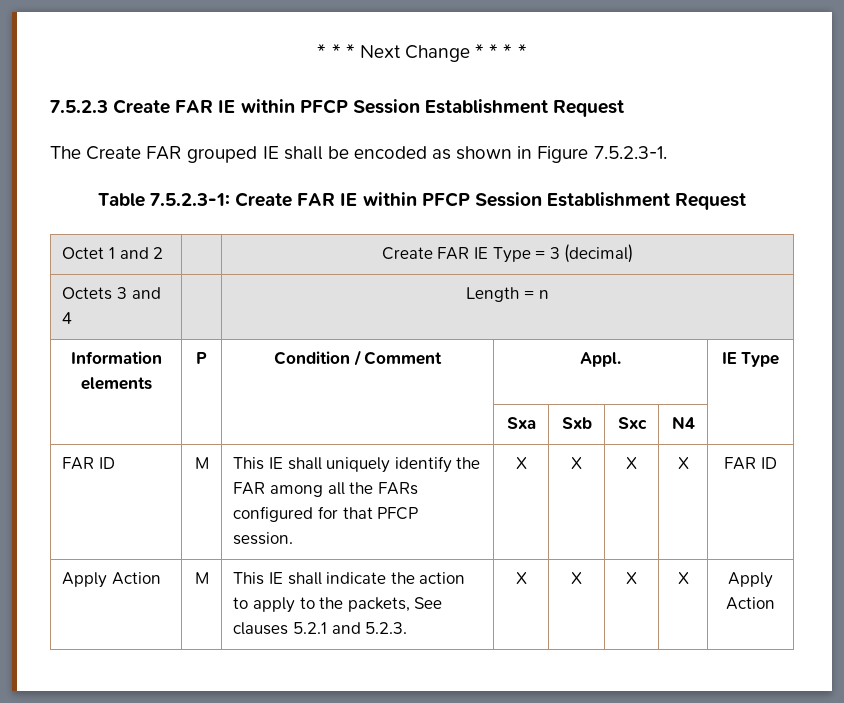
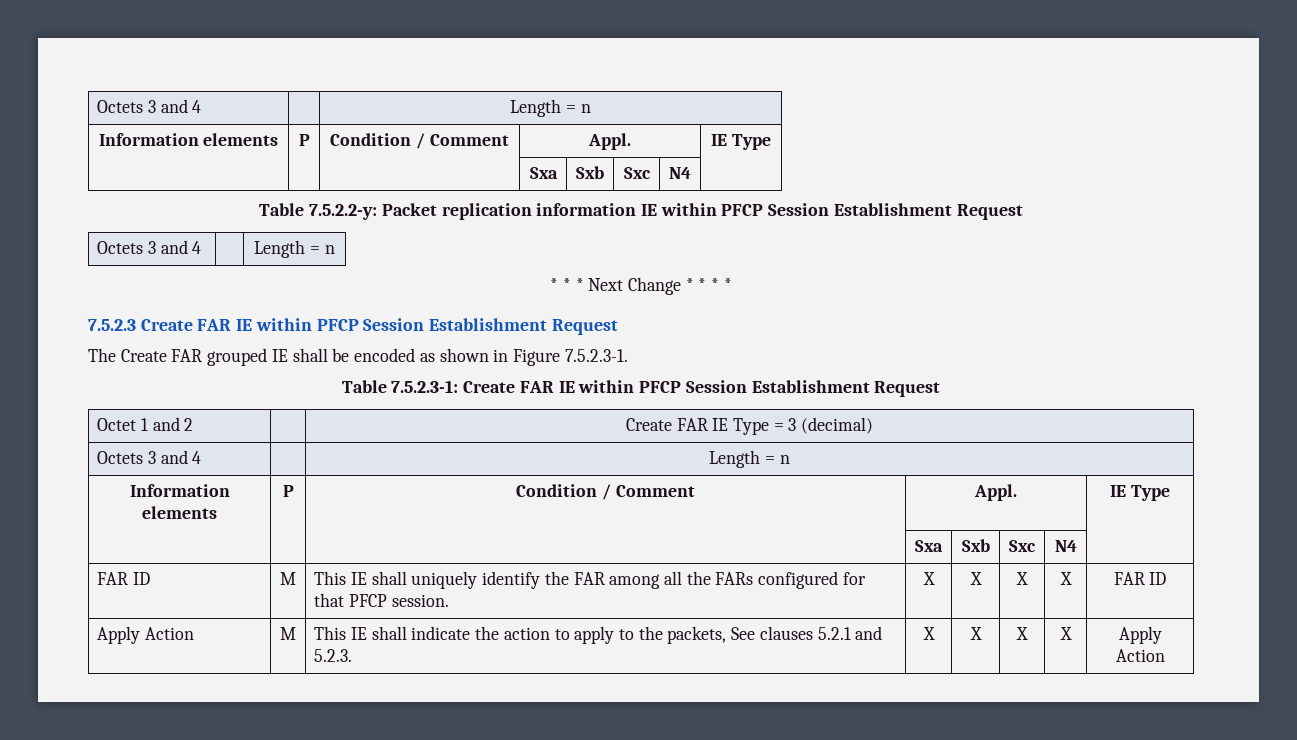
(317, 51) none -> [97,99,202,113] [510,99,591,117] [98,133,279,146] [298,134,310,146] [330,133,509,149] [588,133,631,150] [711,134,771,150] [529,167,558,179] [576,166,604,179] [623,167,651,179] [669,167,691,179] [259,203,1023,220] [97,240,202,254] [254,240,335,258] Octets 3 and 4 | | Length = n // Information elements | P | Condition / Comment | Appl. | IE Type // | | | Sxa | Sxb | Sxc | N4 | // Table 7.5.2.2-y: Packet replication information IE within PFCP Session Establishment Request // Octets 3 and 4 | | Length = n //

